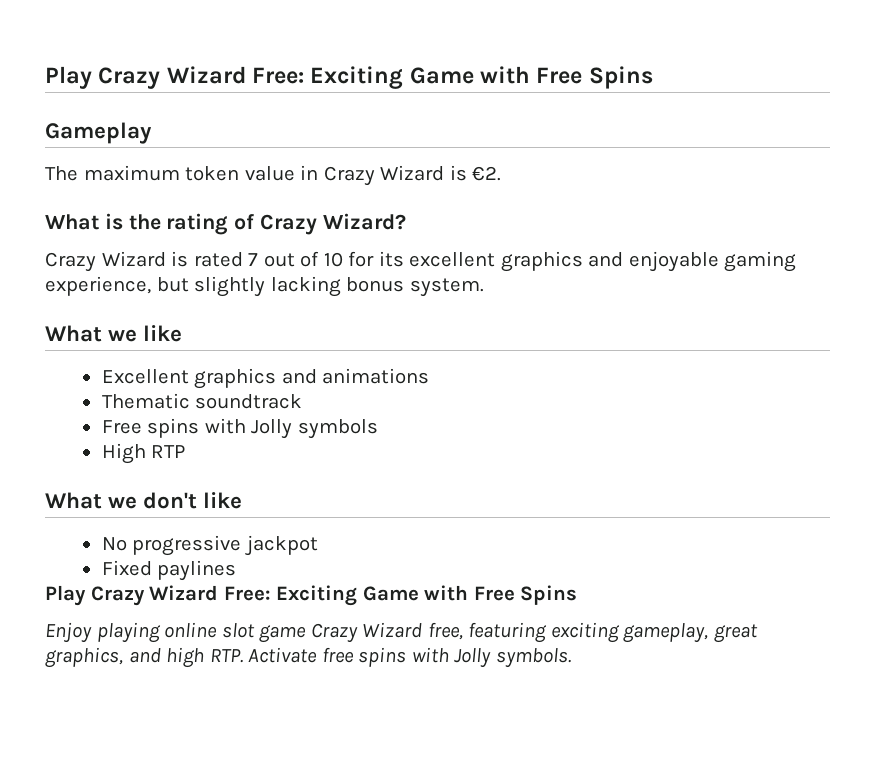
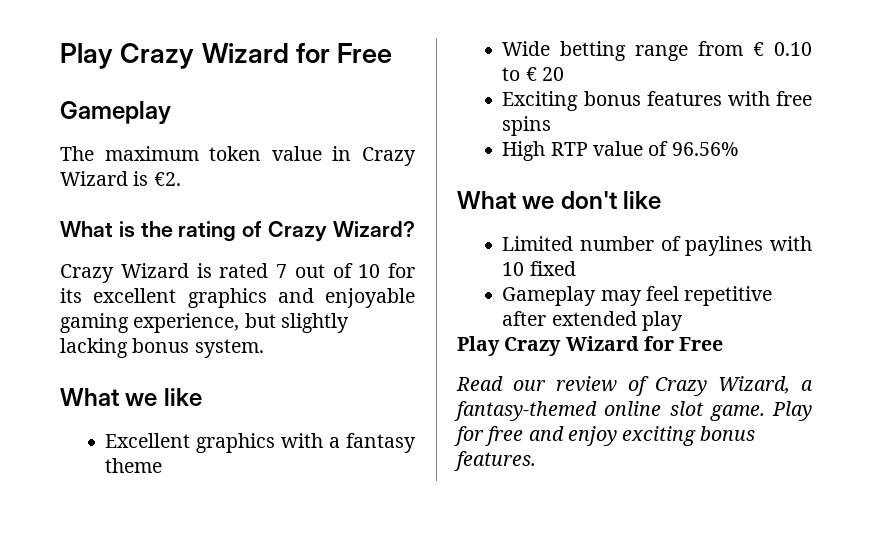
[45,66,653,89] Play Crazy Wizard Free: Exciting Game with Free Spins -> [60,43,393,69] Play Crazy Wizard for Free
[281,368,430,384] [101,393,303,409] [101,418,378,439] and animations // Thematic soundtrack // Free spins with Jolly symbols -> [281,433,417,453] [105,458,163,473] [502,41,812,61] [502,67,565,81] [502,91,813,111] [502,116,552,136] with a fantasy theme // Wide betting range from € 0.10 to € 20 // Exciting bonus features with free spins
(186, 451) none -> [593,141,738,156] value of 96.56%
[101,535,318,556] [101,560,237,581] [45,585,578,606] [45,622,758,643] [45,647,571,668] No progressive jackpot // Fixed paylines // Play Crazy Wizard Free: Exciting Game with Free Spins // Enjoy playing online slot game Crazy Wizard free, featuring exciting gameplay, great graphics, and high RTP. Activate free spins with Jolly symbols. -> [502,236,812,256] [502,261,576,276] [502,286,773,306] [502,311,684,331] [457,336,724,356] [456,376,813,396] [454,401,812,421] [454,426,756,446] [454,451,536,471] Limited number of paylines with 10 fixed // Gameplay may feel repetitive after extended play // Play Crazy Wizard for Free // Read our review of Crazy Wizard, a fantasy-themed online slot game. Play for free and enjoy exciting bonus features.

